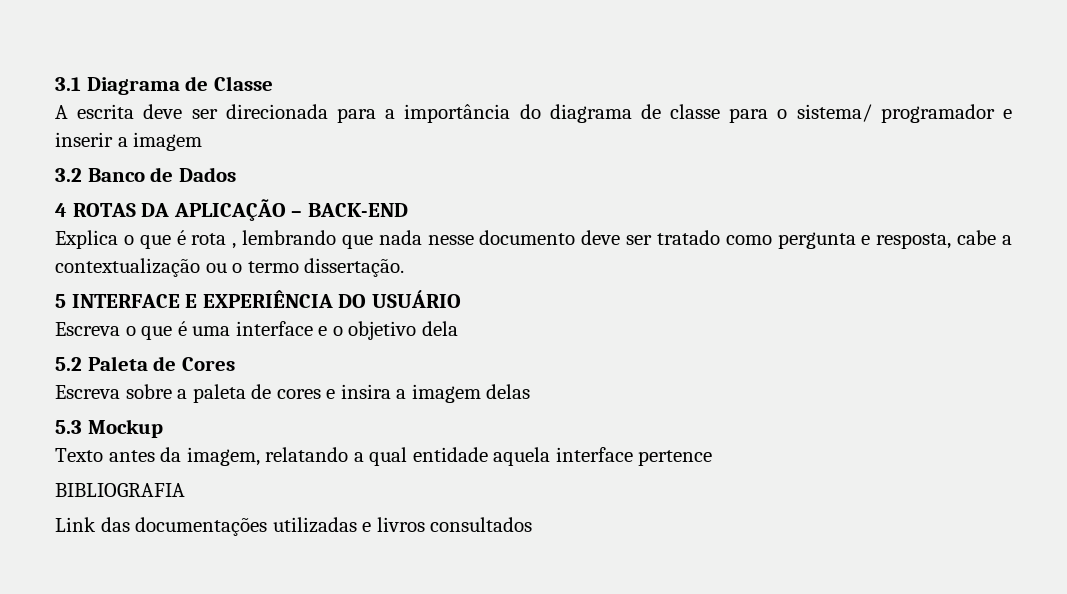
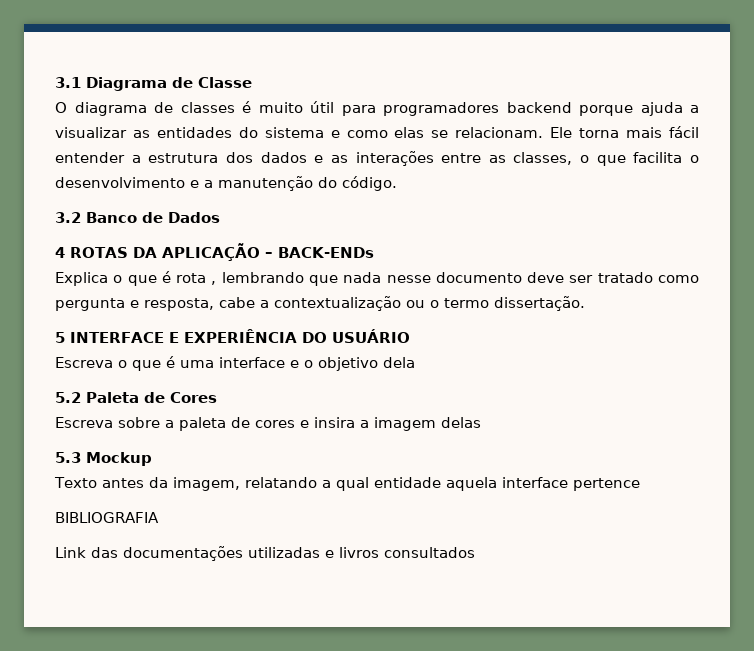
[55,104,1012,123] [55,132,203,151] A escrita deve ser direcionada para a importância do diagrama de classe para o sistema/ programador e inserir a imagem -> [55,101,699,116] [55,126,699,138] [55,151,699,166] [55,176,397,191] O diagrama de classes é muito útil para programadores backend porque ajuda a visualizar as entidades do sistema e como elas se relacionam. Ele torna mais fácil entender a estrutura dos dados e as interações entre as classes, o que facilita o desenvolvimento e a manutenção do código.
[307,203,408,217] BACK-END -> [277,247,374,258] BACK-ENDs

